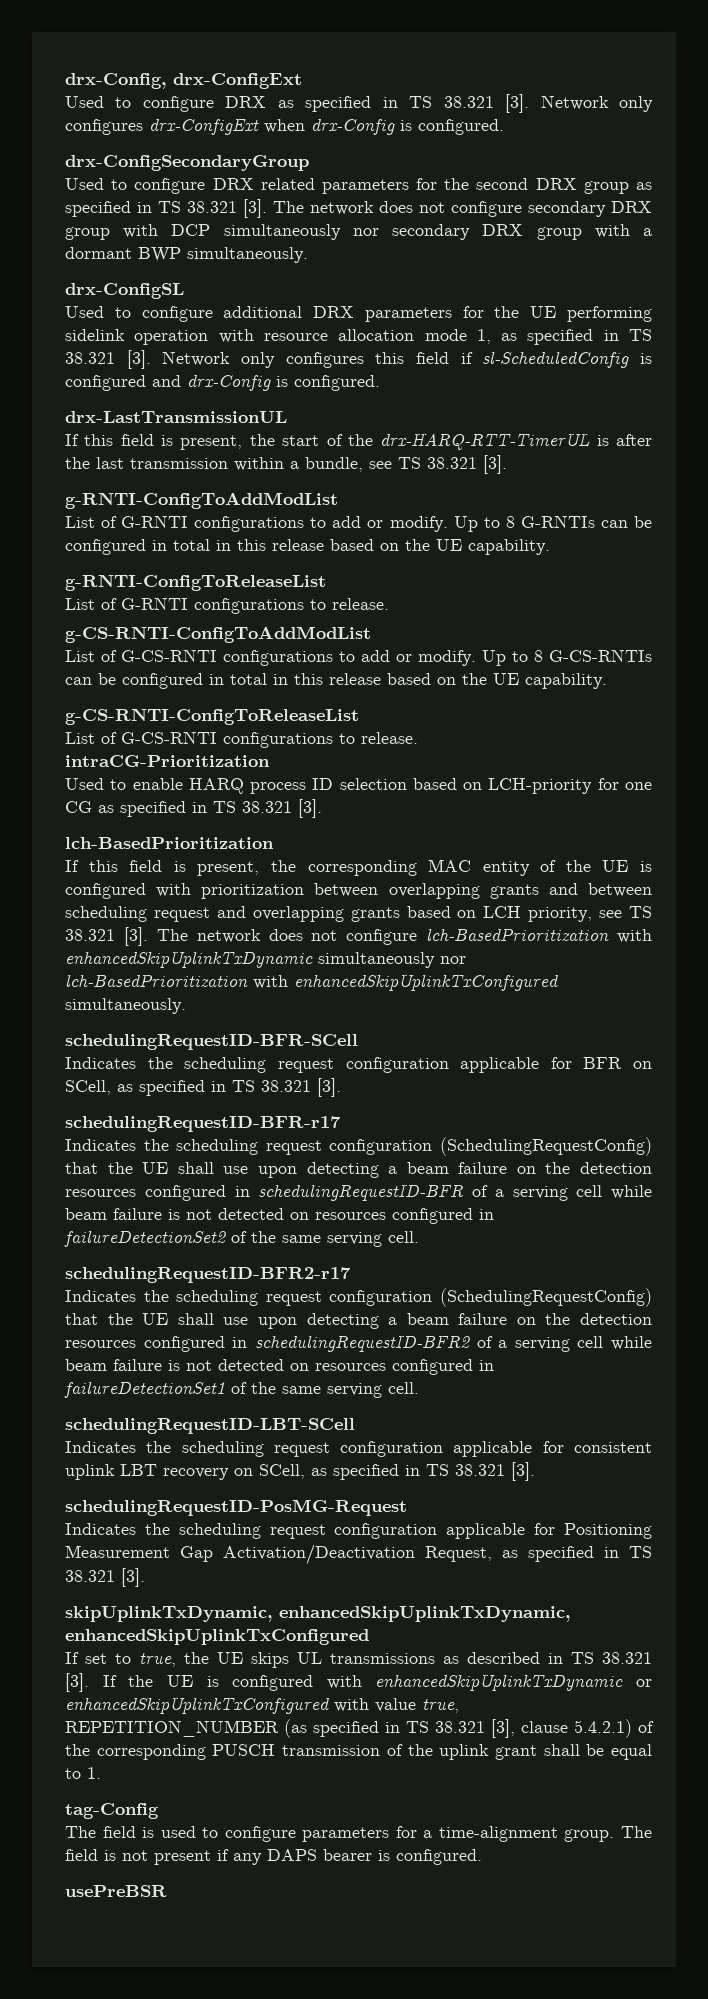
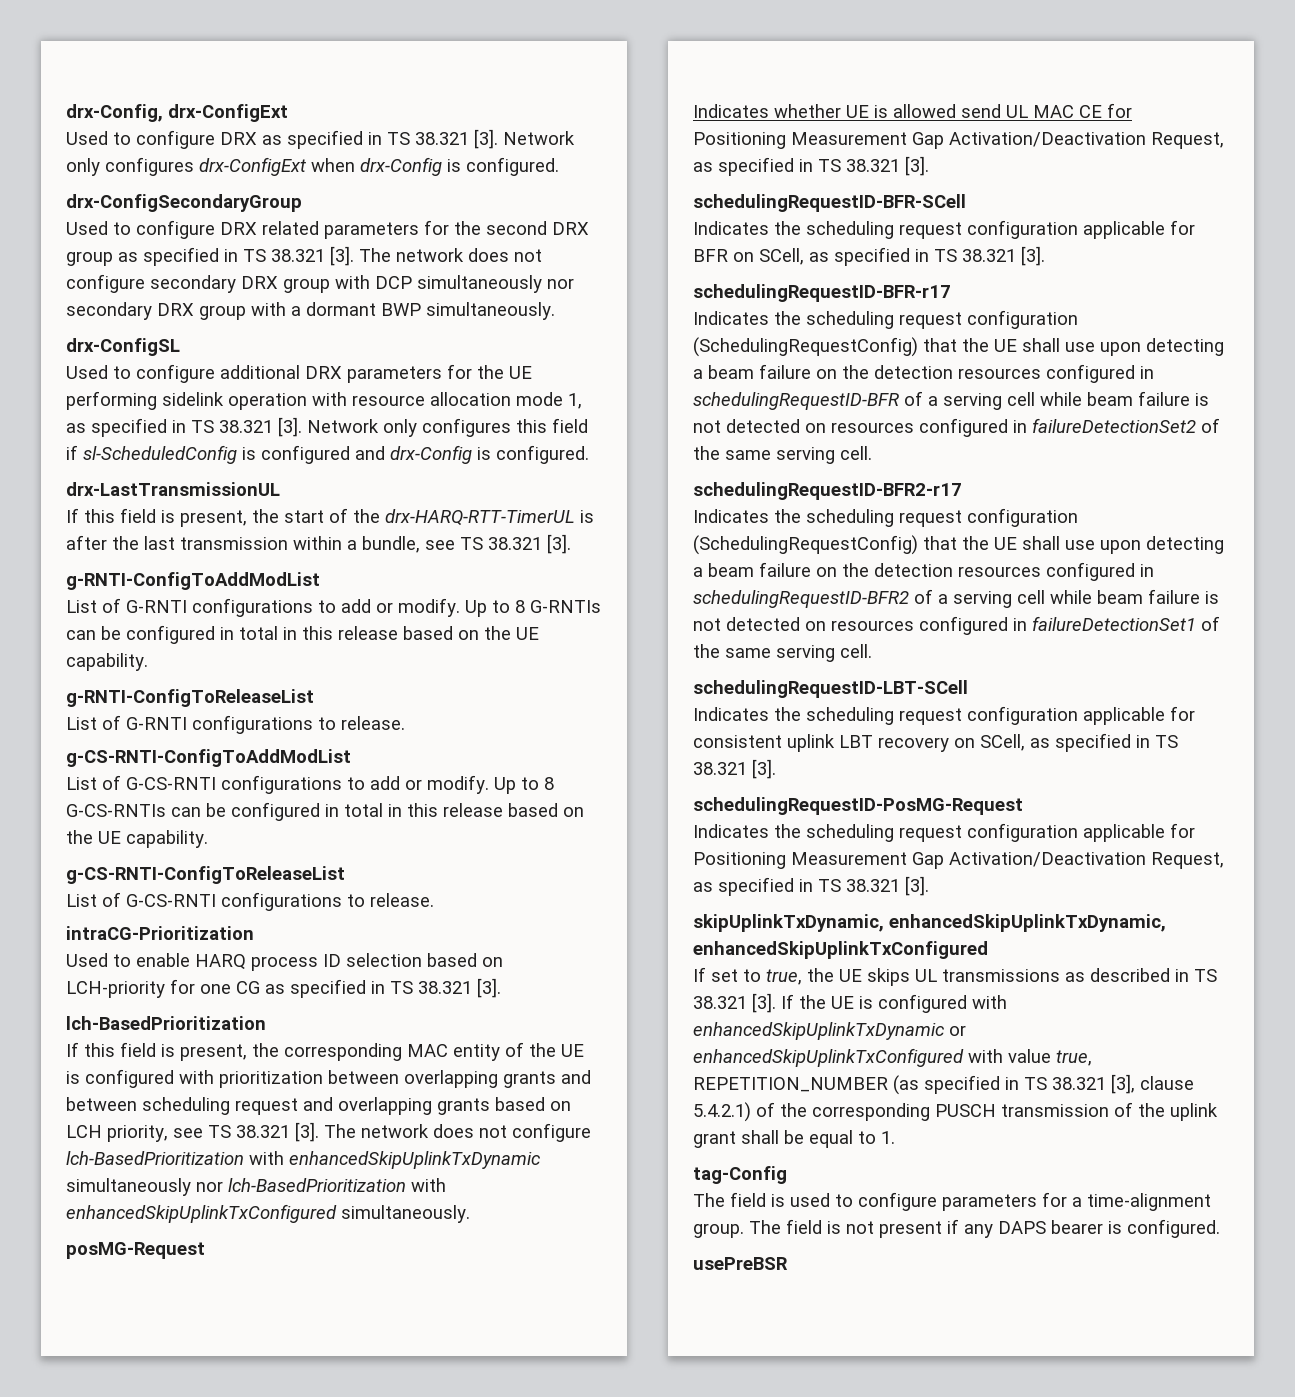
(186, 1006) none -> [66,1242,205,1259] [693,103,1132,118] [693,132,1224,149] [693,156,929,176] // posMG-Request // Indicates whether UE is allowed send UL MAC CE for Positioning Measurement Gap Activation/Deactivation Request, as specified in TS 38.321 [3].

